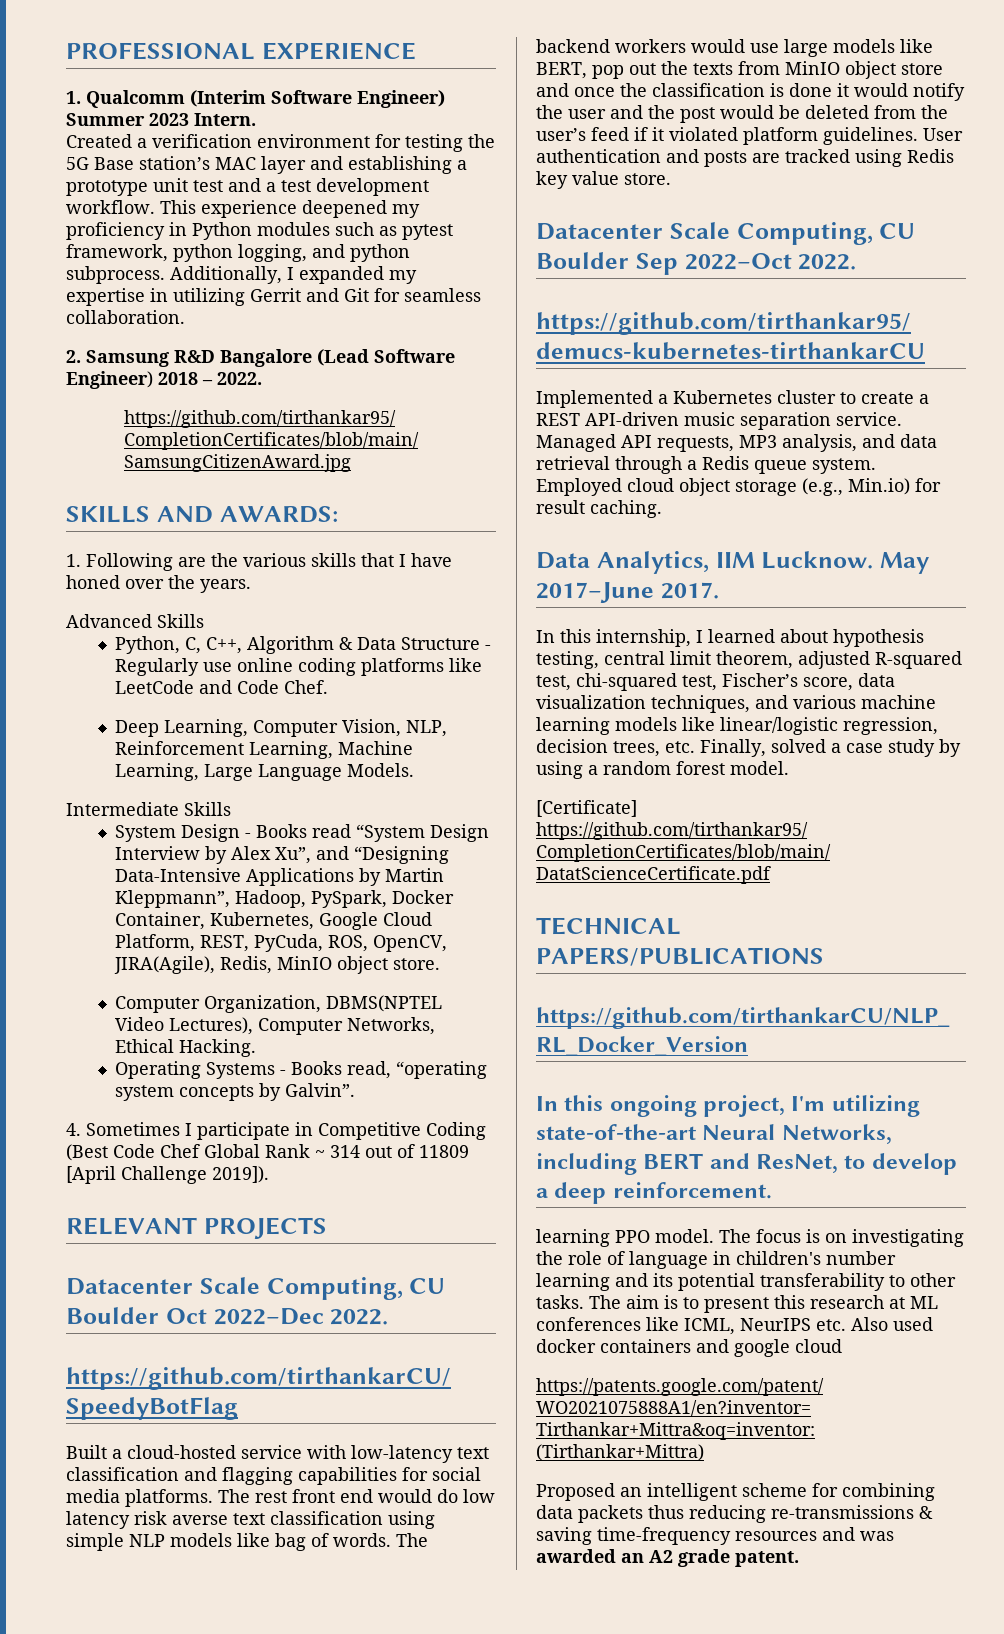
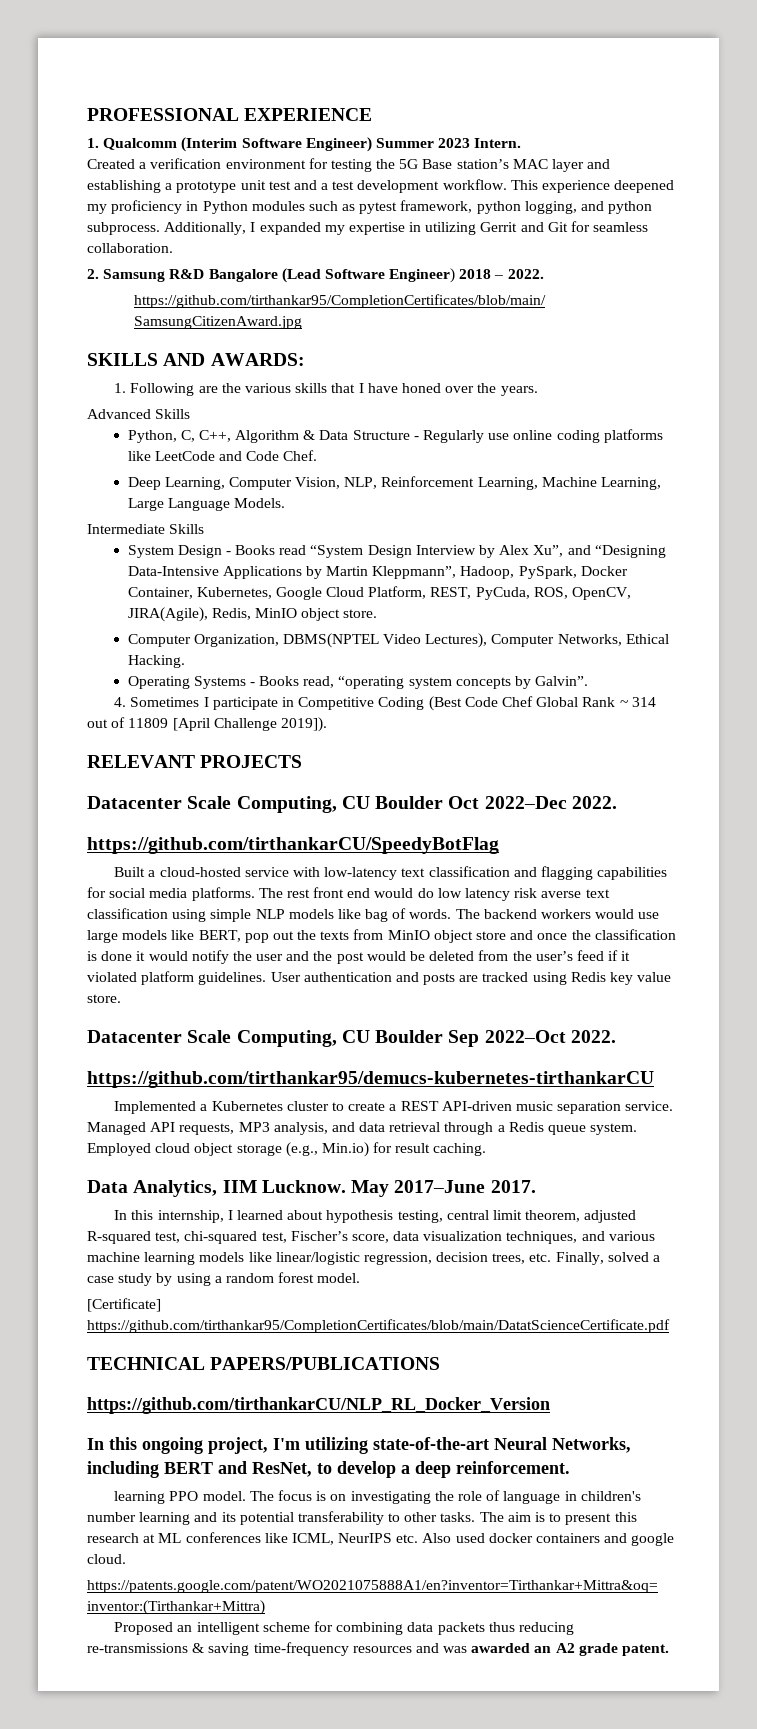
[795,1339,842,1353] cloud -> [87,1554,126,1564] cloud.

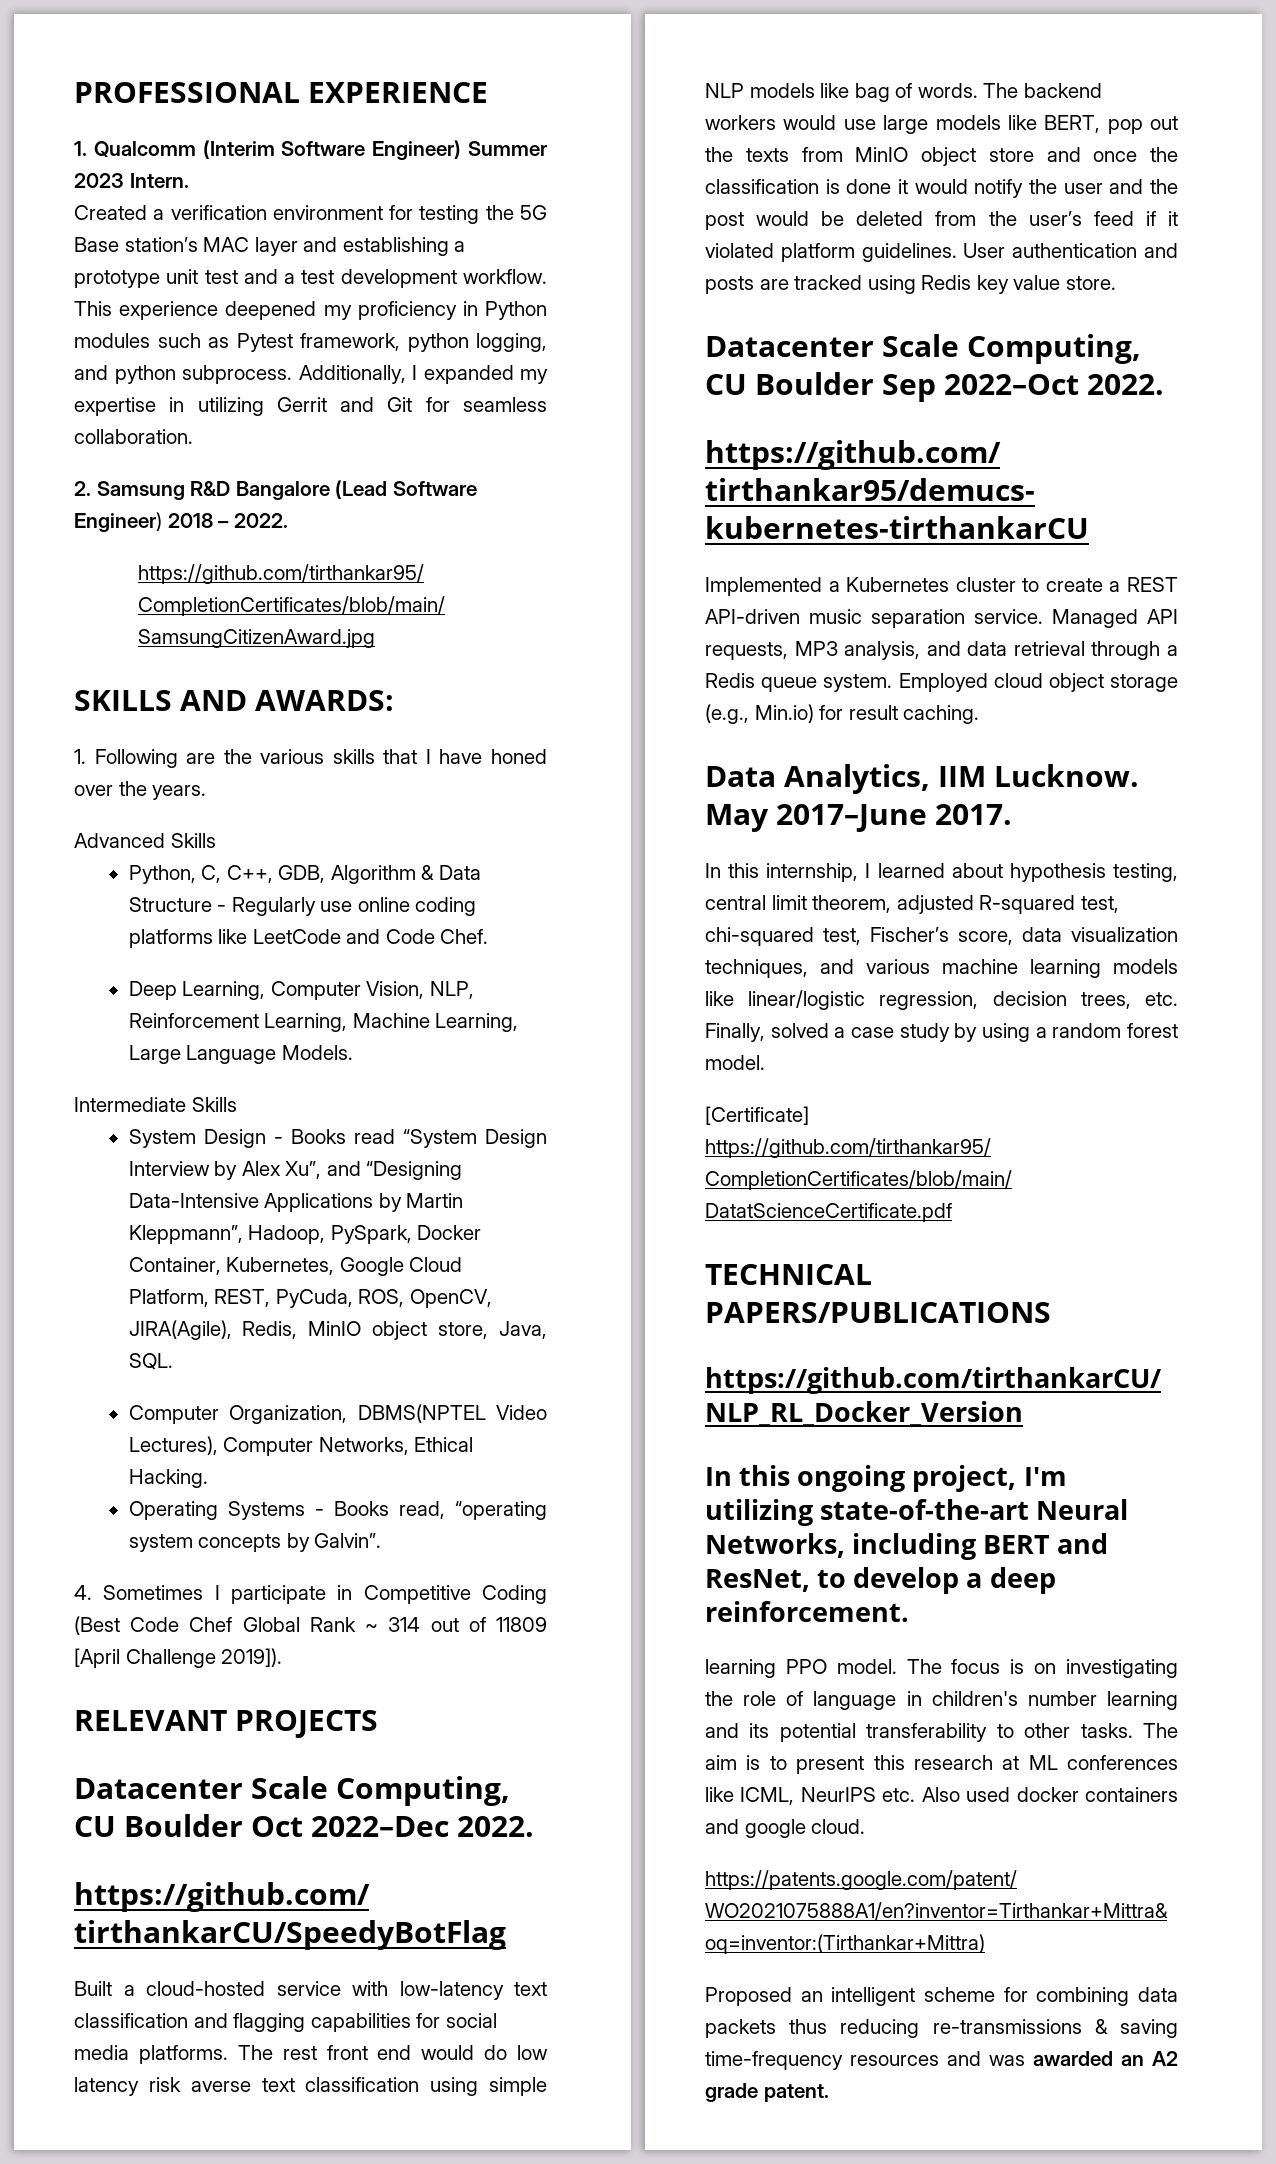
[359,202,398,214] pytest -> [236,333,293,352] Pytest
(231, 436) none -> [278,865,326,883] GDB,
[343,609,378,618] store. -> [438,1321,548,1339] [128,1353,173,1370] store, Java, SQL.

